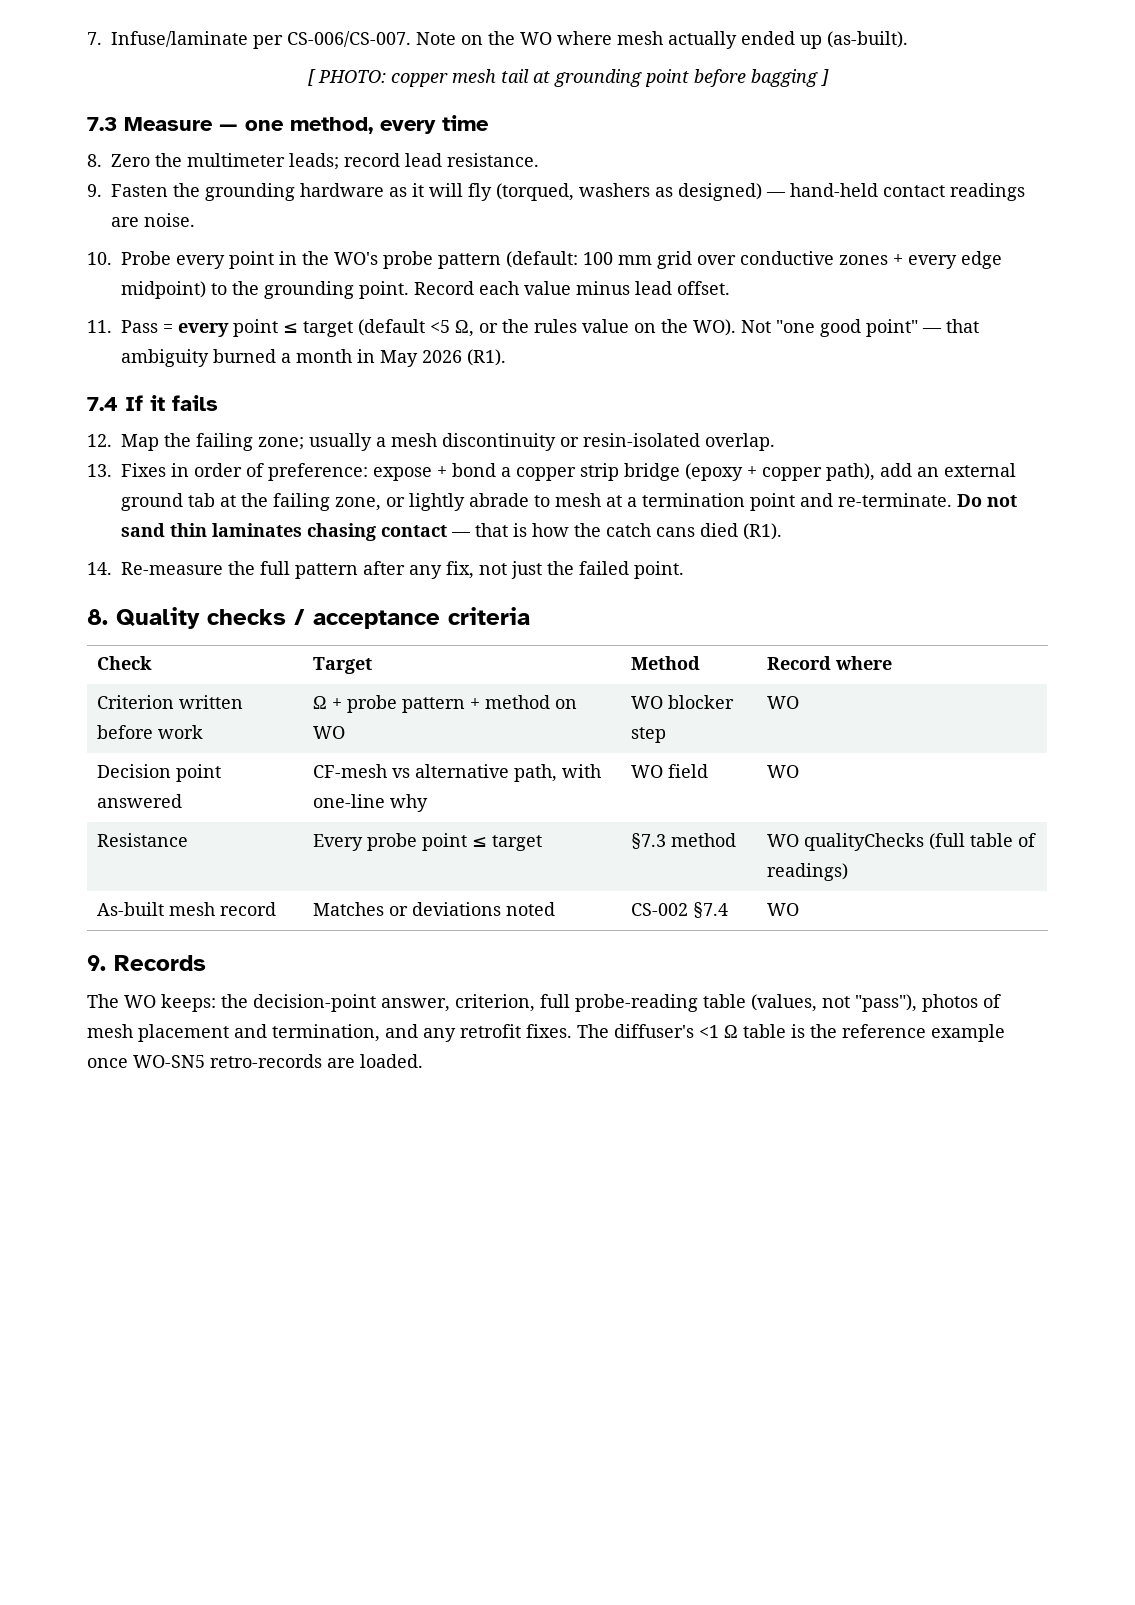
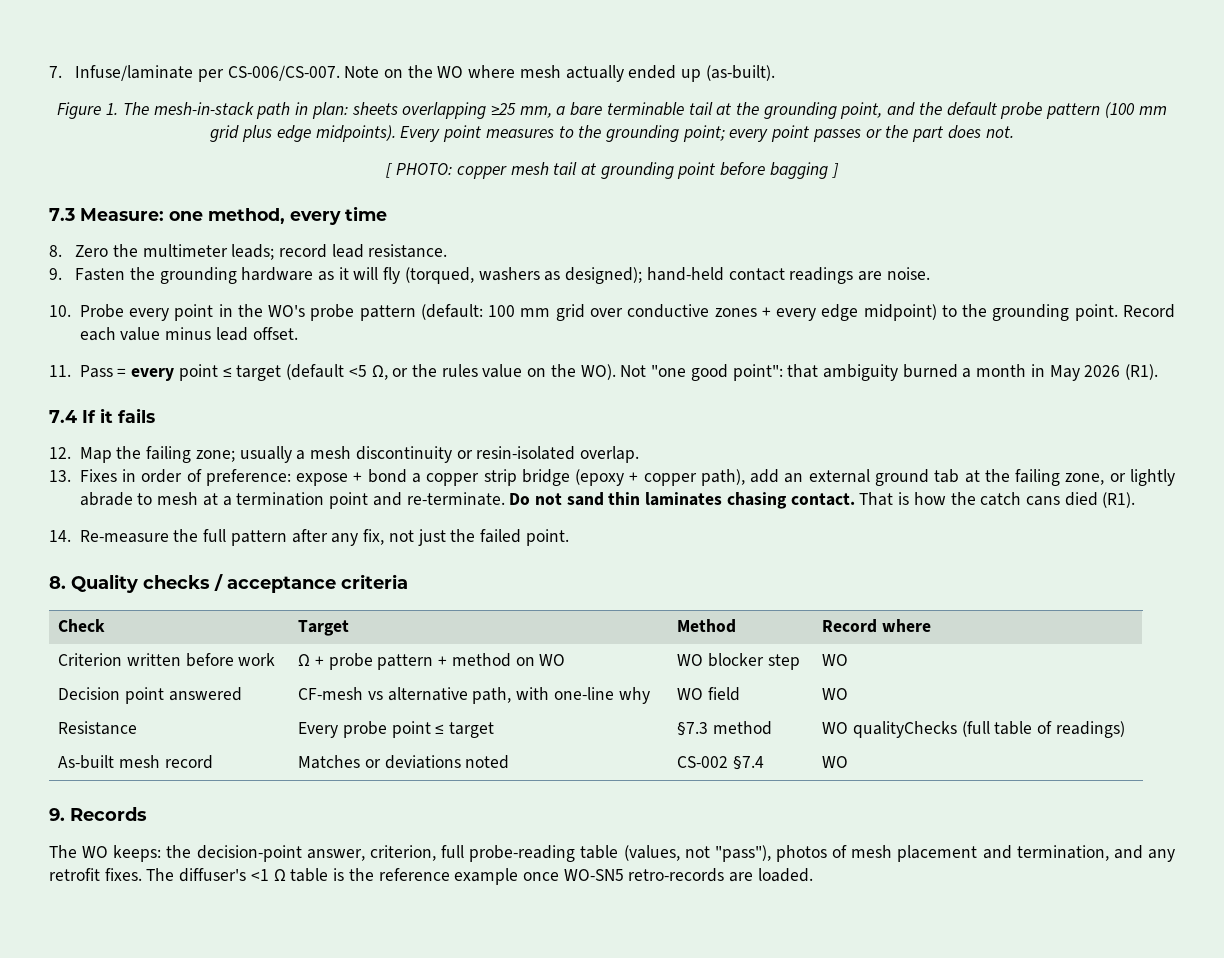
(908, 39) none -> [57,102,1167,119] [210,125,1014,142] // Figure 1. The mesh-in-stack path in plan: sheets overlapping ≥25 mm, a bare terminable tail at the grounding point, and the default probe pattern (100 mm grid plus edge midpoints). Every point measures to the grounding point; every point passes or the part does not.
[124,117,238,131] Measure — -> [80,208,164,221] Measure:
[678,183,786,201] designed) — -> [565,267,643,284] designed);
[866,319,942,337] point" — -> [732,364,783,381] point":
[381,523,508,537] contact — that -> [790,492,894,506] contact. That

